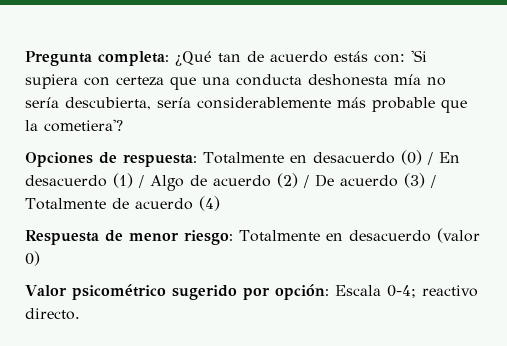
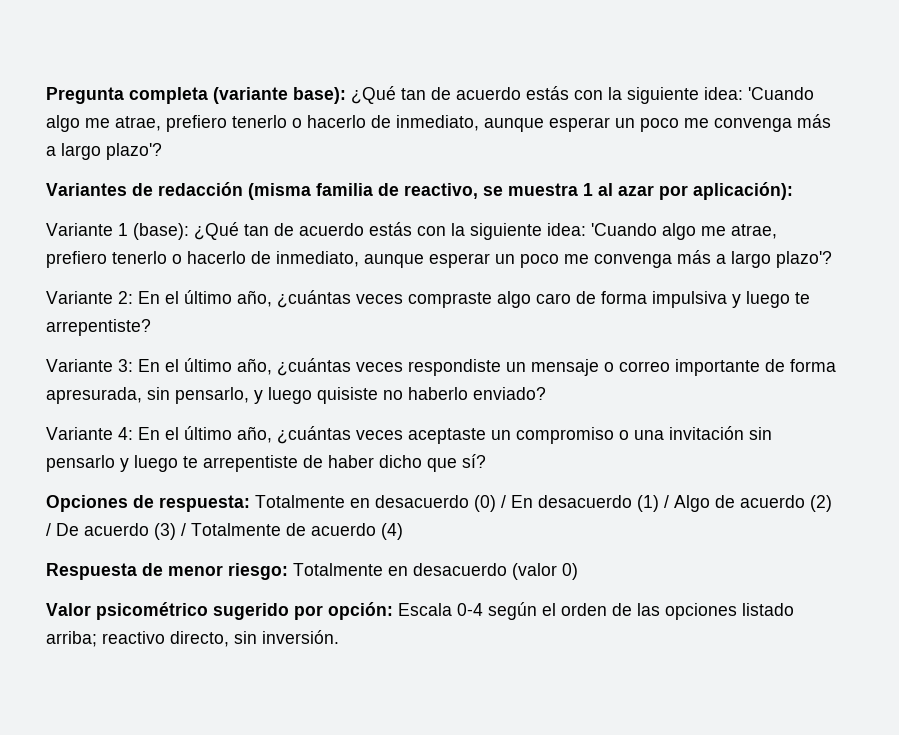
[98,50,427,66] [25,74,446,90] [25,97,467,113] [25,119,123,132] completa: ¿Qué tan de acuerdo estás con: 'Si supiera con certeza que una conducta deshonesta mía no sería descubierta, sería considerablemente más probable que la cometiera'? -> [129,86,814,104] [46,114,831,132] [46,143,162,160] [46,182,793,200] [46,222,777,240] [46,250,832,268] [46,290,810,308] [46,319,151,336] [46,358,836,376] [46,387,546,404] [46,426,772,444] [46,454,486,472] completa (variante base): ¿Qué tan de acuerdo estás con la siguiente idea: 'Cuando algo me atrae, prefiero tenerlo o hacerlo de inmediato, aunque esperar un poco me convenga más a largo plazo'? // Variantes de redacción (misma familia de reactivo, se muestra 1 al azar por aplicación): // Variante 1 (base): ¿Qué tan de acuerdo estás con la siguiente idea: 'Cuando algo me atrae, prefiero tenerlo o hacerlo de inmediato, aunque esperar un poco me convenga más a largo plazo'? // Variante 2: En el último año, ¿cuántas veces compraste algo caro de forma impulsiva y luego te arrepentiste? // Variante 3: En el último año, ¿cuántas veces respondiste un mensaje o correo importante de forma apresurada, sin pensarlo, y luego quisiste no haberlo enviado? // Variante 4: En el último año, ¿cuántas veces aceptaste un compromiso o una invitación sin pensarlo y luego te arrepentiste de haber dicho que sí?
[386,285,478,298] [25,308,80,320] 0-4; reactivo directo. -> [457,602,794,620] [46,630,339,647] 0-4 según el orden de las opciones listado arriba; reactivo directo, sin inversión.

